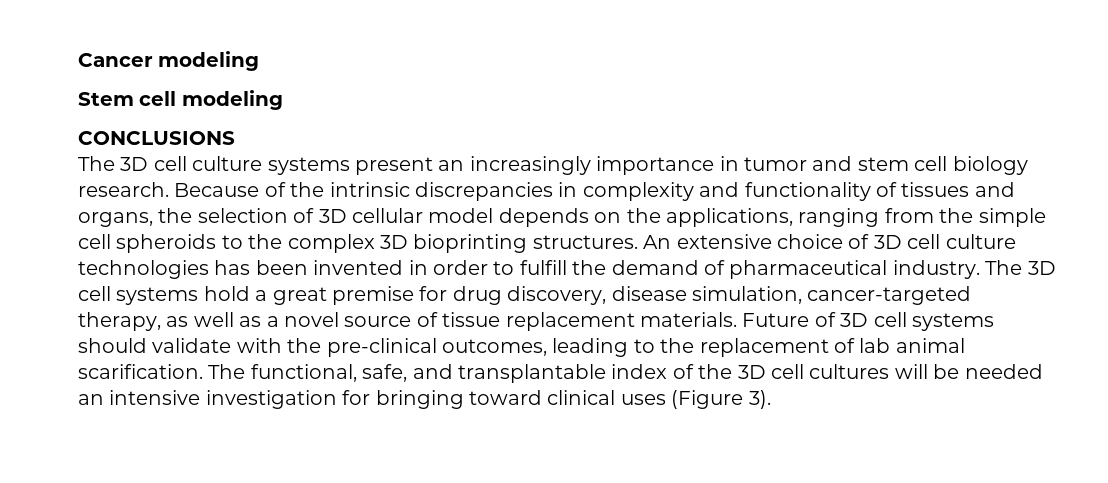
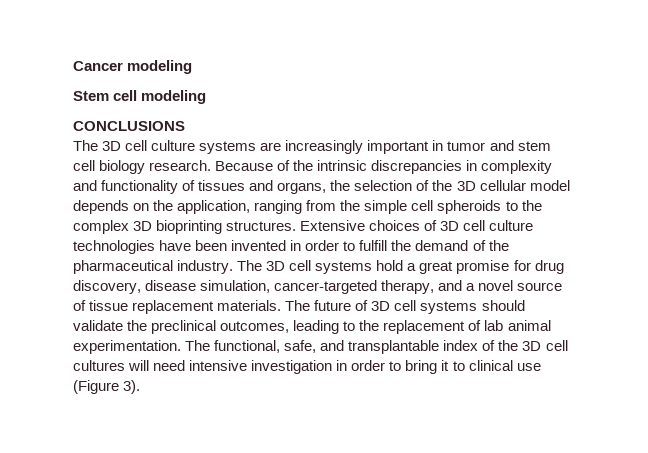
[355,156,715,175] present an increasingly importance -> [260,140,430,154] are increasingly important
(315, 215) none -> [432,180,453,191] the
[665,208,793,227] applications, -> [177,200,251,214] application,
[643,234,843,249] An extensive choice -> [300,220,421,231] Extensive choices
[214,260,251,275] has -> [159,240,192,251] have
(725, 267) none -> [488,240,509,251] the
[332,286,414,305] premise -> [456,260,510,274] promise
[166,312,262,327] as well as -> [438,280,463,291] and
[742,313,810,327] Future -> [285,300,352,311] The future
[236,338,437,357] with the pre-clinical -> [127,320,217,334] the preclinical
[78,364,203,379] scarification. -> [73,340,181,354] experimentation.
[933,364,1043,379] [78,390,666,409] be needed an intensive investigation for bringing toward clinical uses -> [153,360,541,374] need intensive investigation in order to bring it to clinical use

